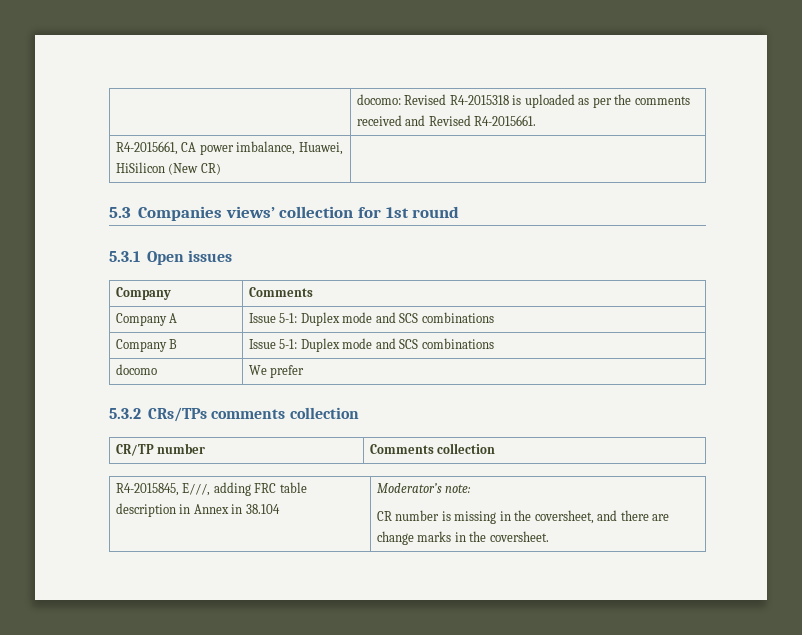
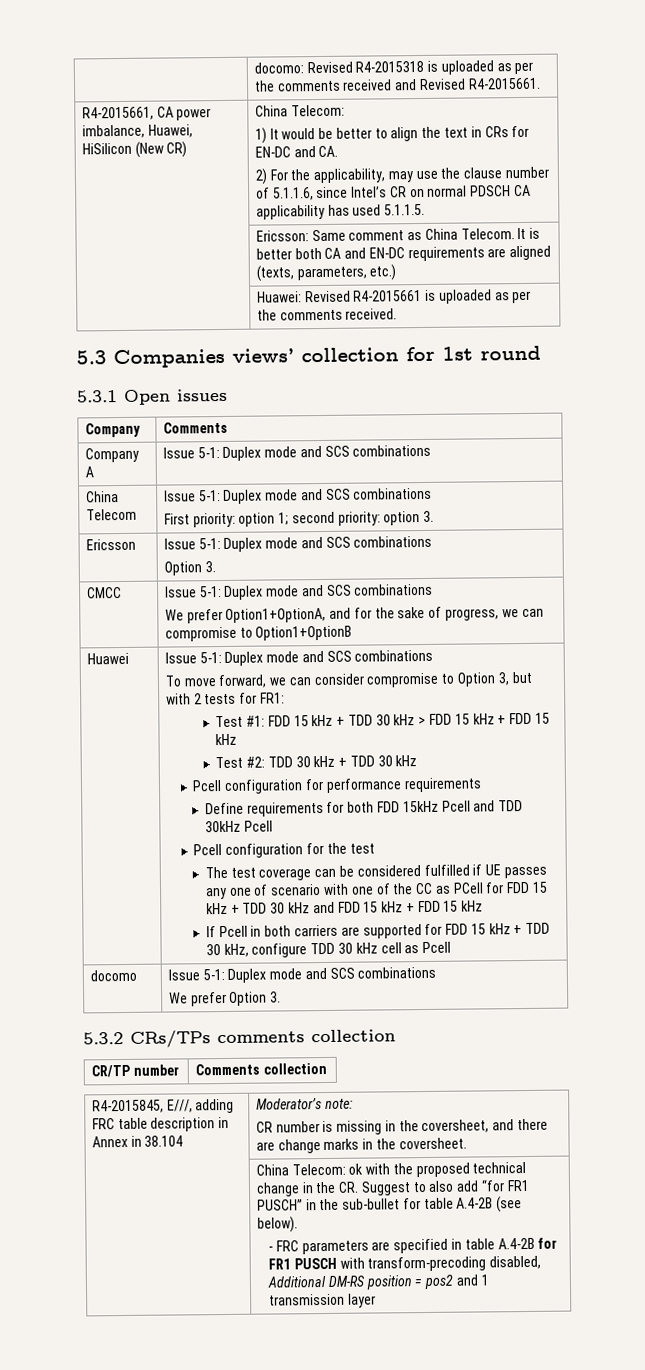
(221, 169) none -> [254,104,345,117] [254,125,530,144] [254,145,339,158] [254,166,549,185] [255,184,531,201] [255,203,426,220] [255,227,541,242] [255,245,552,262] [255,264,397,282] [256,289,532,304] [256,308,398,321] China Telecom: // 1) It would be better to align the text in CRs for EN-DC and CA. // 2) For the applicability, may use the clause number of 5.1.1.6, since Intel’s CR on normal PDSCH CA applicability has used 5.1.1.5. // | Ericsson: Same comment as China Telecom. It is better both CA and EN-DC requirements are aligned (texts, parameters, etc.) // | Huawei: Revised R4-2015661 is uploaded as per the comments received.
[115,339,178,352] [248,338,494,352] [115,364,157,375] [248,365,305,378] Company B | Issue 5-1: Duplex mode and SCS combinations // docomo | We prefer -> [85,491,119,503] [85,508,137,521] [163,487,433,504] [163,510,435,528] [85,538,136,551] [163,535,433,552] [163,561,216,576] [86,586,122,599] [164,583,434,600] [164,606,544,624] [164,625,353,642] [86,652,129,665] [164,649,434,666] [164,671,532,689] [165,692,285,705] [215,712,550,728] [215,733,238,746] [215,755,418,769] [192,777,482,794] [204,800,524,817] [204,820,273,833] [193,842,375,858] [204,864,547,881] [205,881,548,900] [205,900,484,915] [205,922,551,939] [205,941,452,958] [89,969,137,982] [167,966,437,983] [168,991,282,1007] China Telecom | Issue 5-1: Duplex mode and SCS combinations // First priority: option 1; second priority: option 3. // Ericsson | Issue 5-1: Duplex mode and SCS combinations // Option 3. // CMCC | Issue 5-1: Duplex mode and SCS combinations // We prefer Option1+OptionA, and for the sake of progress, we can compromise to Option1+OptionB // Huawei | Issue 5-1: Duplex mode and SCS combinations // To move forward, we can consider compromise to Option 3, but with 2 tests for FR1: // Test #1: FDD 15 kHz + TDD 30 kHz > FDD 15 kHz + FDD 15 kHz // Test #2: TDD 30 kHz + TDD 30 kHz // Pcell configuration for performance requirements // Define requirements for both FDD 15kHz Pcell and TDD 30kHz Pcell // Pcell configuration for the test // The test coverage can be considered fulfilled if UE passes any one of scenario with one of the CC as PCell for FDD 15 kHz + TDD 30 kHz and FDD 15 kHz + FDD 15 kHz // If Pcell in both carriers are supported for FDD 15 kHz + TDD 30 kHz, configure TDD 30 kHz cell as Pcell // docomo | Issue 5-1: Duplex mode and SCS combinations // We prefer Option 3.
(549, 536) none -> [255,1161,527,1178] [255,1179,530,1197] [256,1196,523,1213] [256,1216,298,1233] [268,1237,558,1255] [268,1255,542,1272] [267,1274,489,1290] [269,1293,376,1308] // | China Telecom: ok with the proposed technical change in the CR. Suggest to also add “for FR1 PUSCH” in the sub-bullet for table A.4-2B (see below). // - FRC parameters are specified in table A.4-2B for FR1 PUSCH with transform-precoding disabled, Additional DM-RS position = pos2 and 1 transmission layer

